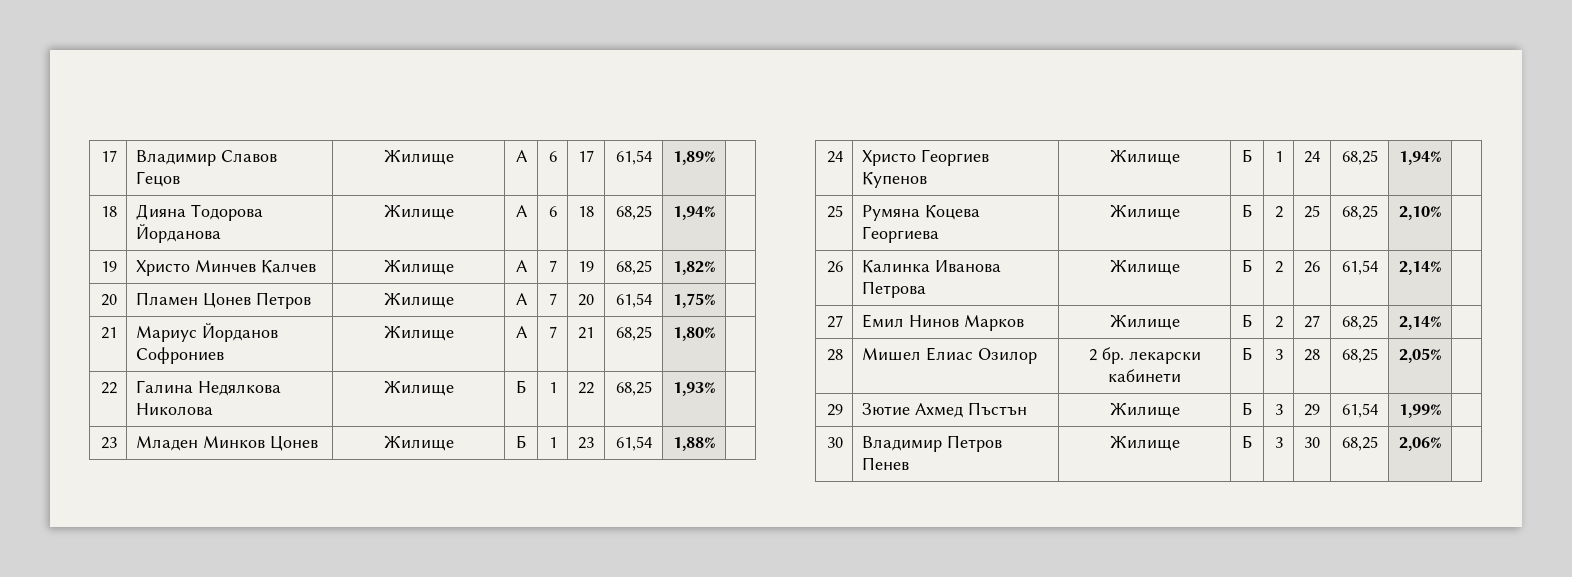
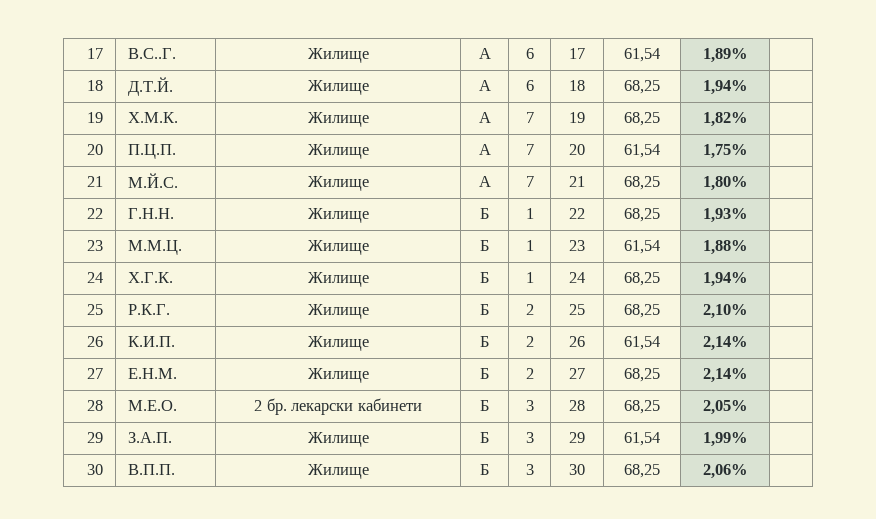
[100,150,117,162] [136,150,278,166] [136,171,181,187] 17 | Владимир Славов Гецов -> [87,48,104,59] [127,48,176,59] 17 | В.С..Г.
[136,204,264,221] [136,224,222,243] Дияна Тодорова Йорданова -> [127,77,173,96] Д.Т.Й.
[136,260,317,276] Христо Минчев Калчев -> [127,112,178,123] Х.М.К.
[136,292,312,309] Пламен Цонев Петров -> [127,144,176,159] П.Ц.П.
[136,323,279,342] [136,347,225,364] Мариус Йорданов Софрониев -> [127,173,178,188] М.Й.С.
[136,380,282,396] [136,403,214,416] Галина Недялкова Николова -> [127,208,174,219] Г.Н.Н.
[136,436,319,451] Младен Минков Цонев -> [127,240,182,255] М.М.Ц.
[862,149,990,166] [862,172,928,188] Христо Георгиев Купенов -> [127,272,173,283] Х.Г.К.
[862,205,981,221] [862,226,940,243] Румяна Коцева Георгиева -> [127,304,170,315] Р.К.Г.
[862,260,1002,273] [862,281,927,298] Калинка Иванова Петрова -> [127,336,175,347] К.И.П.
[862,314,1025,331] Емил Нинов Марков -> [127,368,177,379] Е.Н.М.
[862,347,1038,364] Мишел Елиас Озилор -> [127,400,177,411] М.Е.О.
[862,402,1028,418] Зютие Ахмед Пъстън -> [127,432,172,443] З.А.П.
[862,435,1003,452] [862,457,910,471] Владимир Петров Пенев -> [127,464,175,475] В.П.П.

